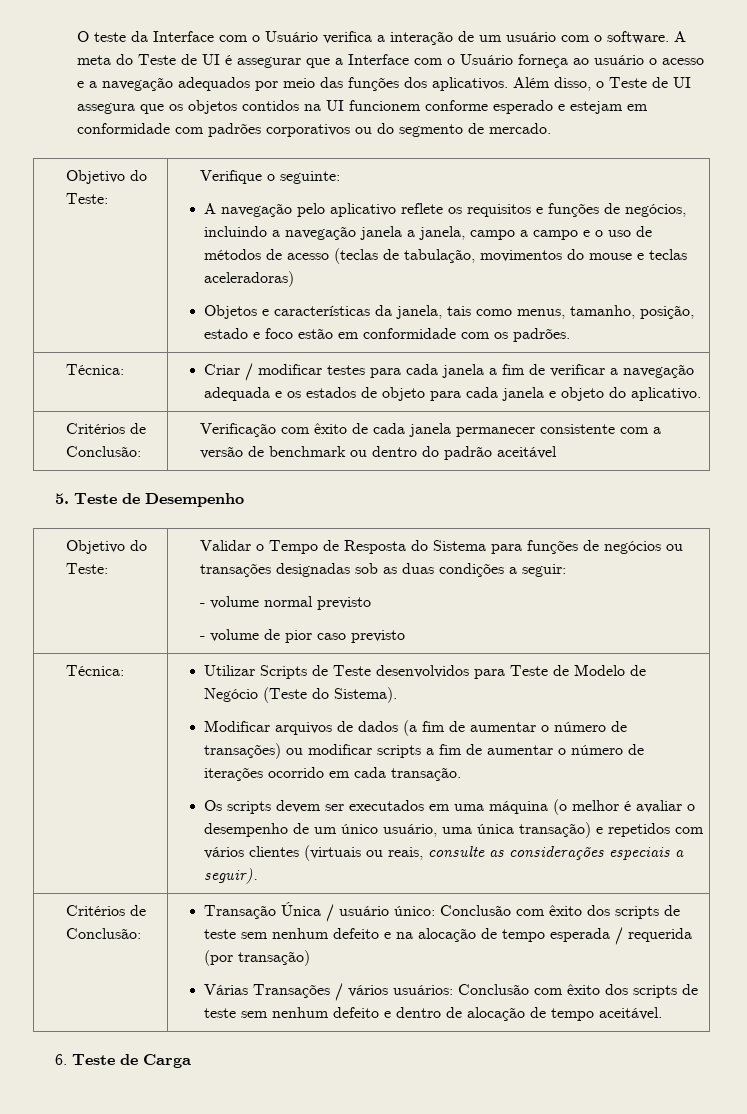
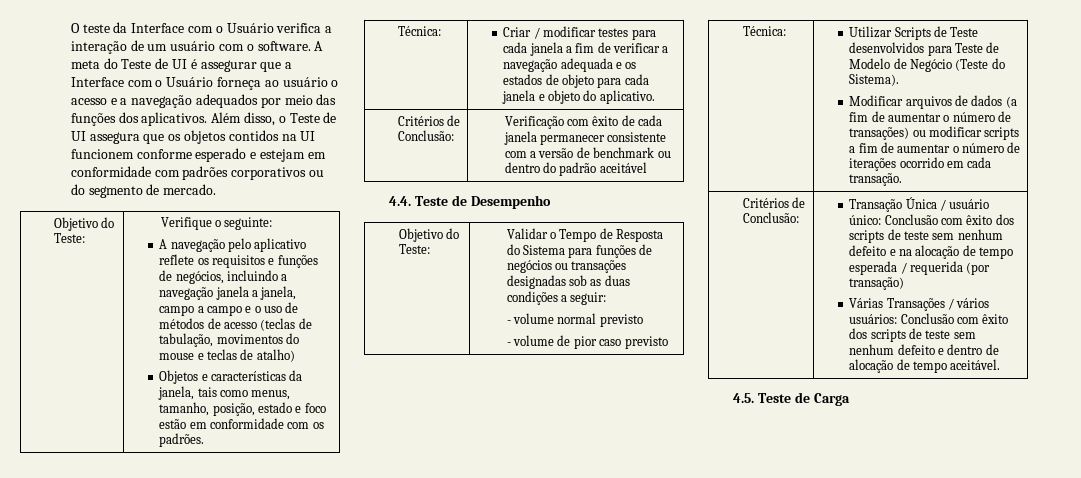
[204,271,295,287] aceleradoras) -> [240,349,295,362] de atalho)
[54,493,69,504] 5. -> [389,196,412,206] 4.4.
[204,799,696,815] [204,822,705,838] [204,845,685,861] [204,868,259,884] // Os scripts devem ser executados em uma máquina (o melhor é avaliar o desempenho de um único usuário, uma única transação) e repetidos com vários clientes (virtuais ou reais, consulte as considerações especiais a seguir). -> (903, 179) none
[54,1054,67,1065] 6. -> [733,393,755,403] 4.5.

